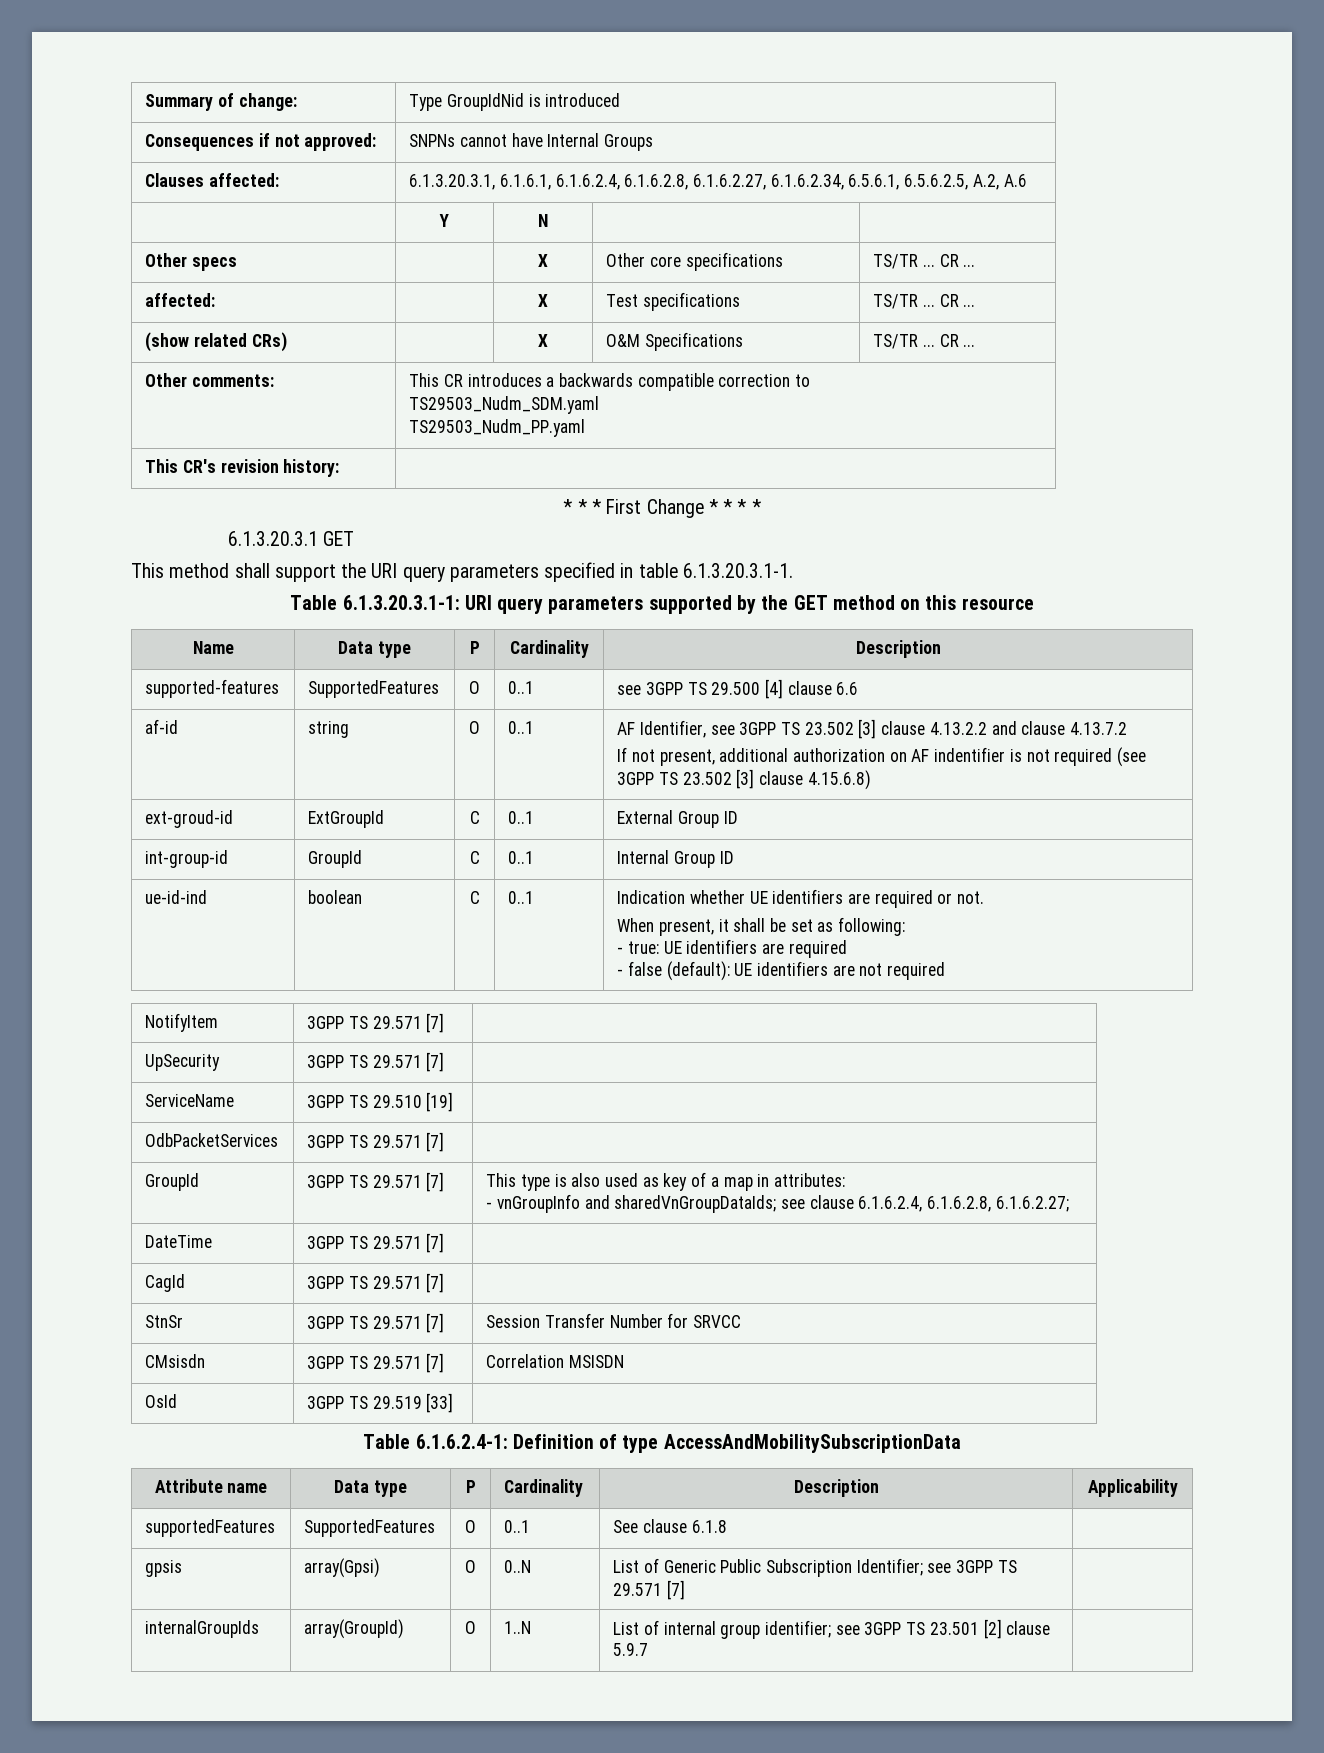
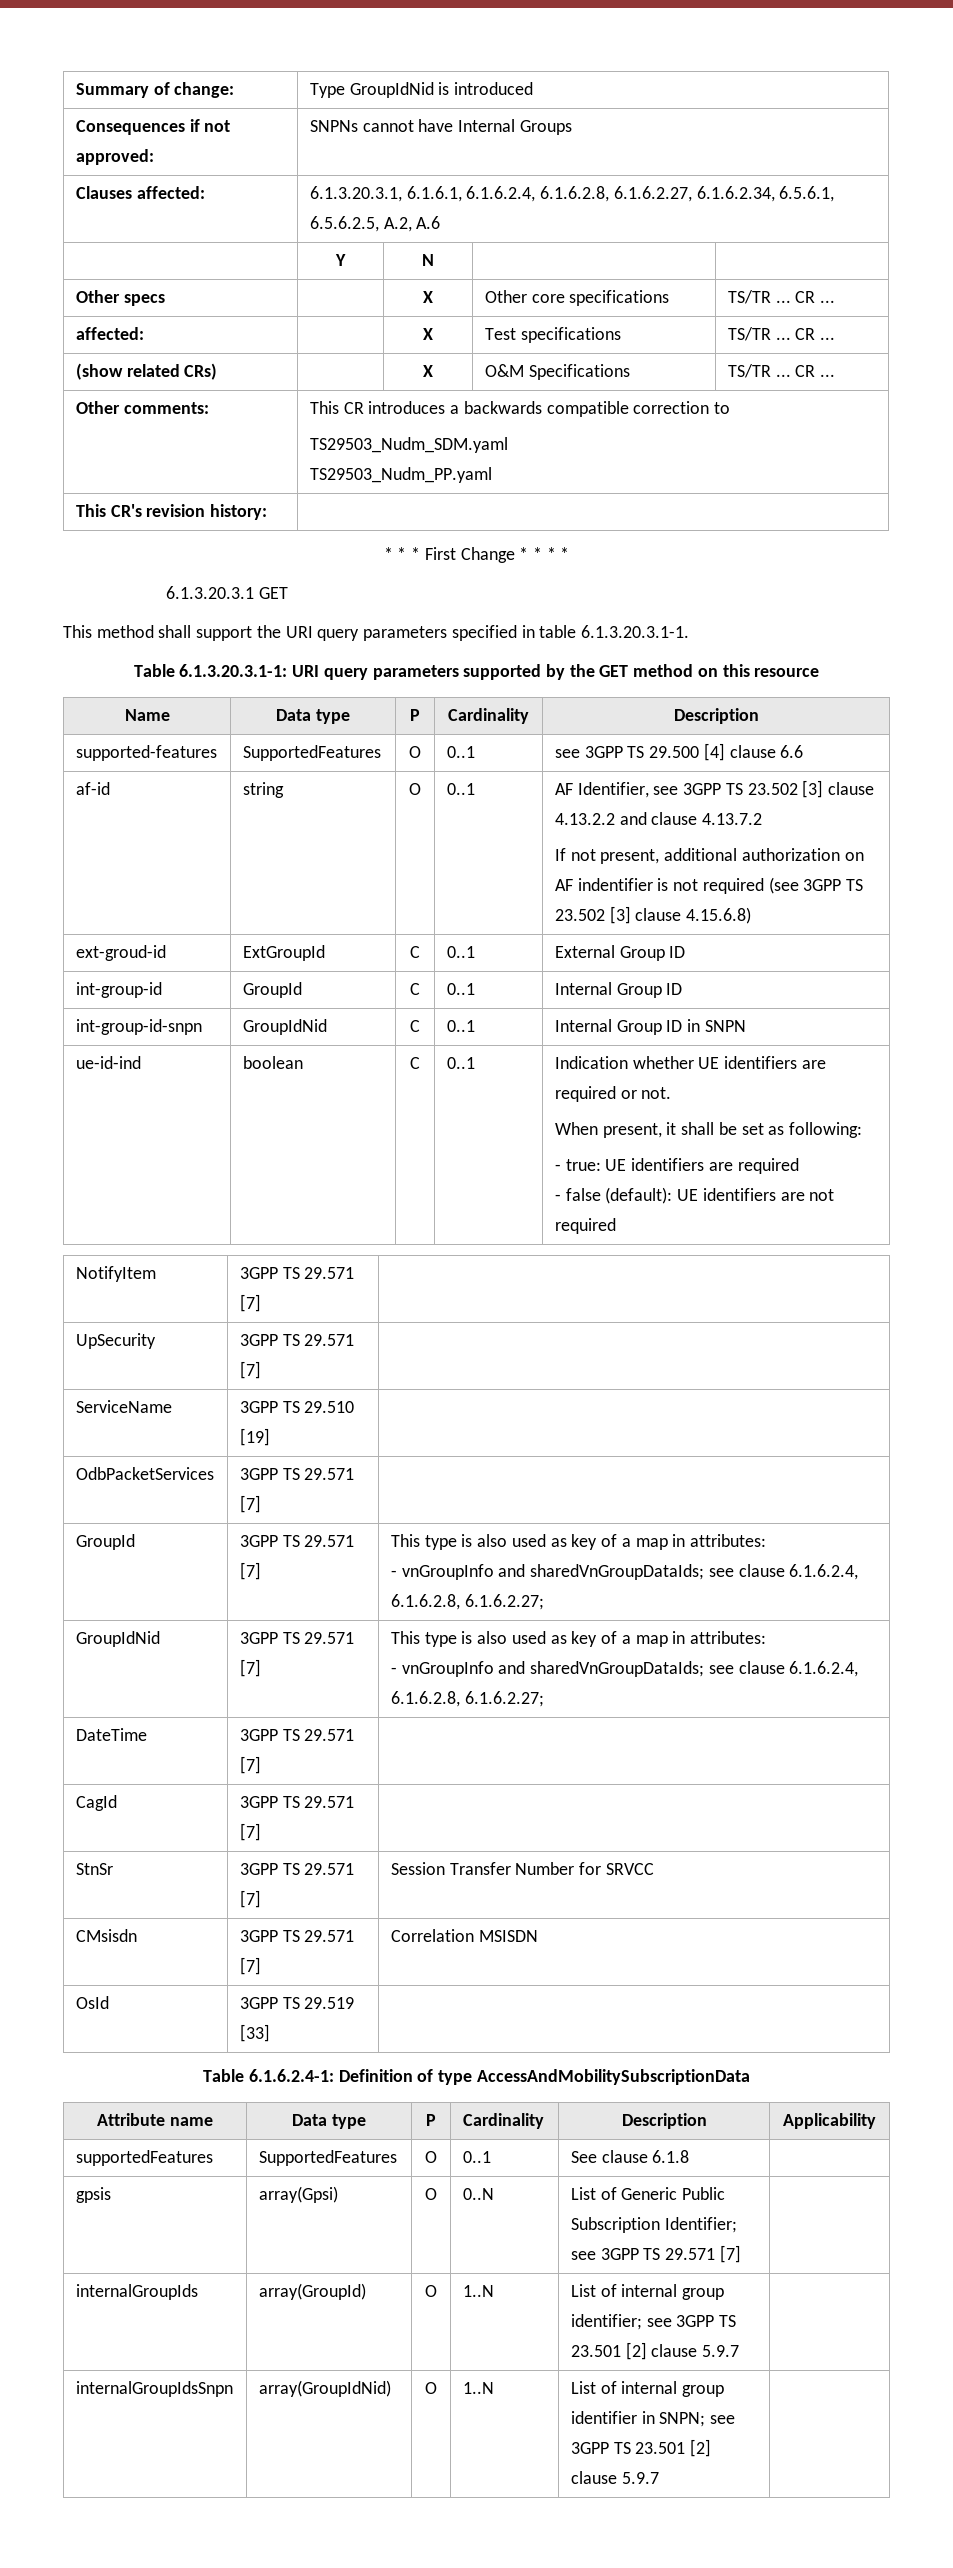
(734, 857) none -> [75,1019,202,1035] [242,1019,327,1035] [410,1020,420,1032] [446,1020,475,1032] [554,1019,746,1035] // int-group-id-snpn | GroupIdNid | C | 0..1 | Internal Group ID in SNPN
(1069, 1204) none -> [75,1631,160,1647] [239,1632,355,1644] [239,1659,261,1677] [390,1631,766,1647] [390,1661,859,1677] [390,1691,544,1707] // GroupIdNid | 3GPP TS 29.571 [7] | This type is also used as key of a map in attributes: // - vnGroupInfo and sharedVnGroupDataIds; see clause 6.1.6.2.4, 6.1.6.2.8, 6.1.6.2.27;
(649, 1649) none -> [75,2381,233,2397] [258,2380,391,2397] [425,2382,437,2394] [462,2382,494,2394] [570,2381,725,2397] [570,2411,736,2427] [570,2439,712,2457] [570,2471,659,2484] // internalGroupIdsSnpn | array(GroupIdNid) | O | 1..N | List of internal group identifier in SNPN; see 3GPP TS 23.501 [2] clause 5.9.7 |

